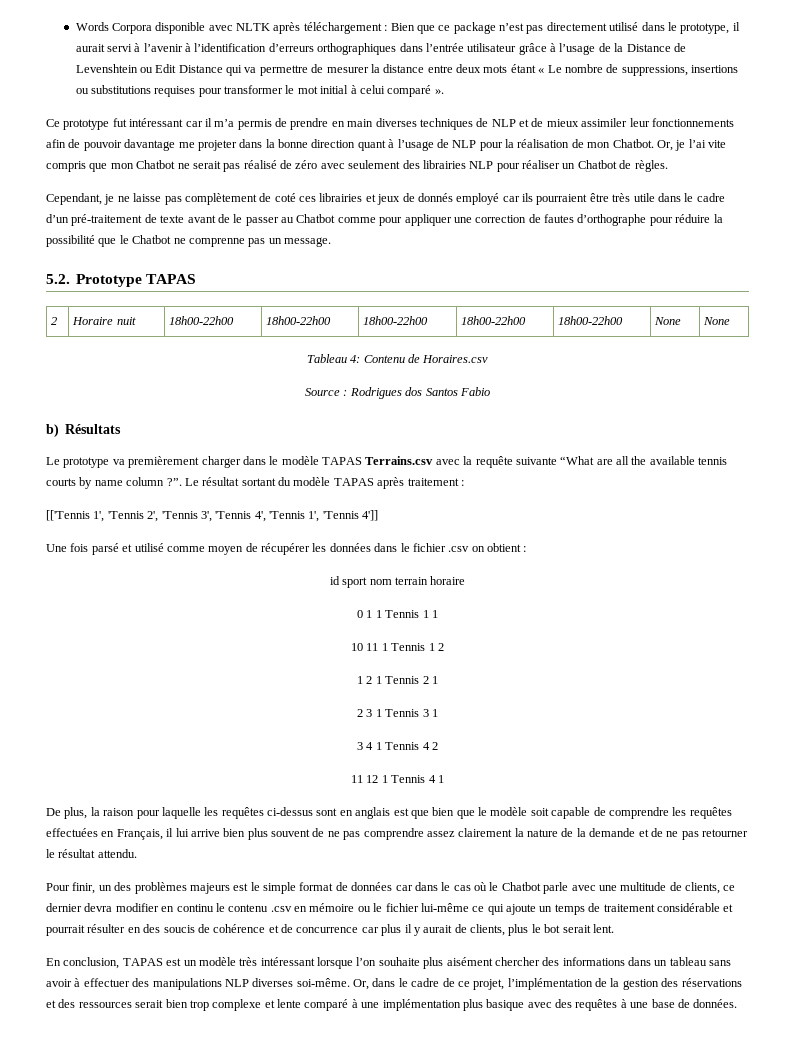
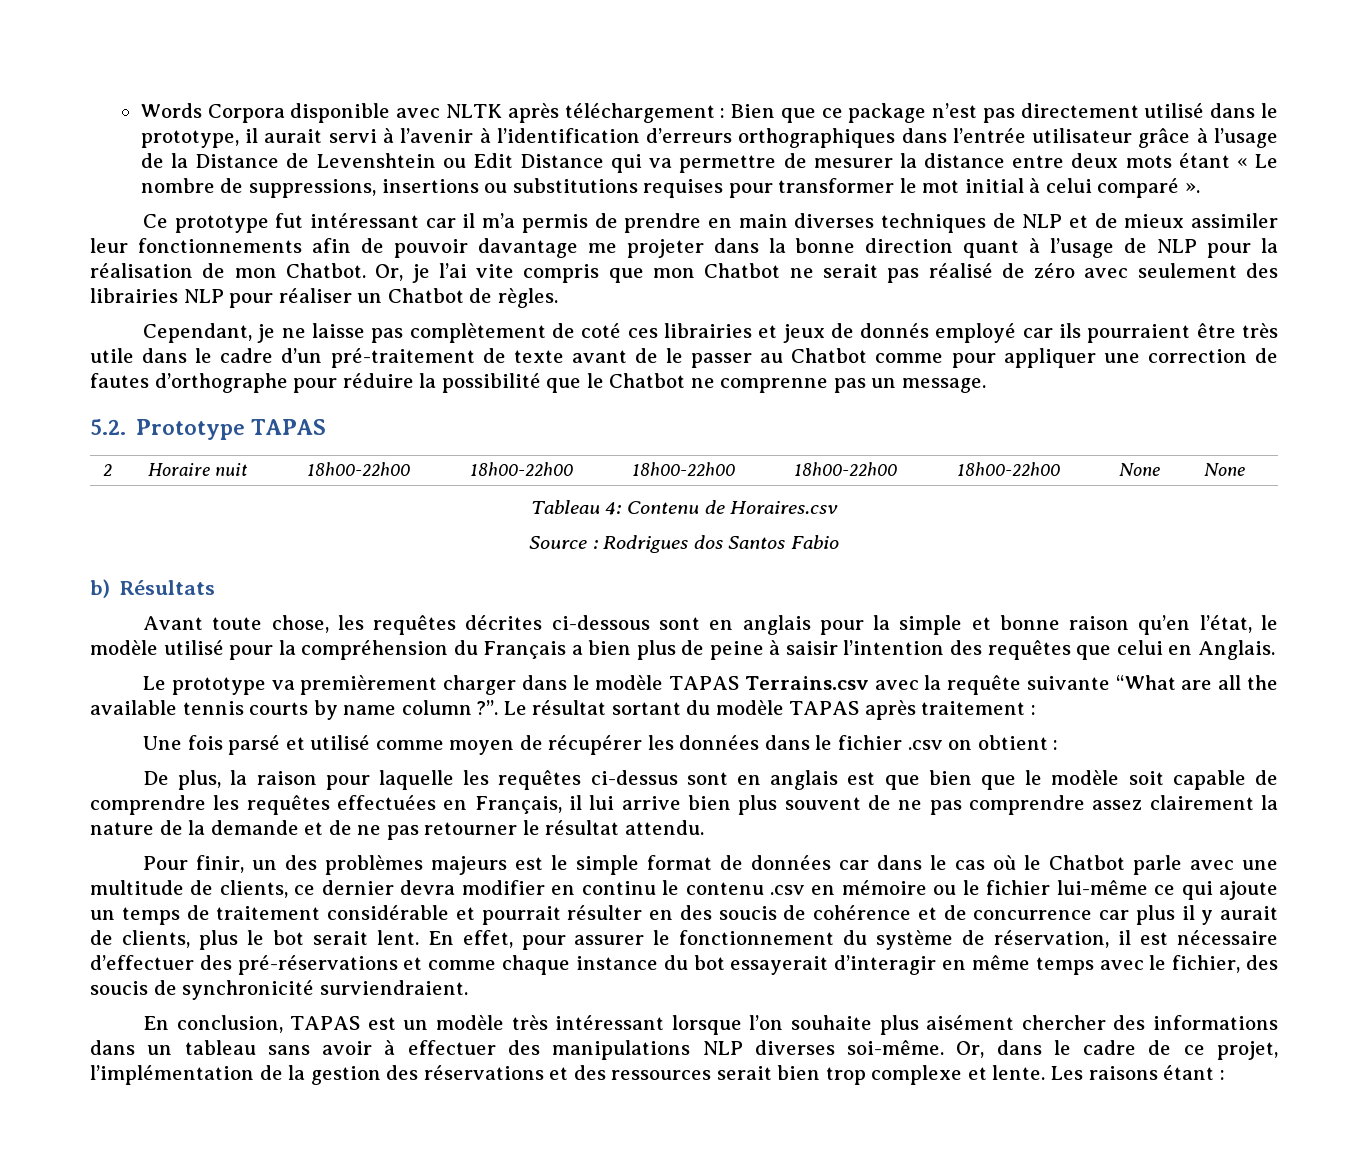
(122, 429) none -> [143,615,1278,635] [90,640,1275,660] // Avant toute chose, les requêtes décrites ci-dessous sont en anglais pour la simple et bonne raison qu’en l’état, le modèle utilisé pour la compréhension du Français a bien plus de peine à saisir l’intention des requêtes que celui en Anglais.
[46,510,379,522] // [['Tennis 1', 'Tennis 2', 'Tennis 3', 'Tennis 4', 'Tennis 1', 'Tennis 4']] -> (1036, 710) none
[329,576,466,588] [357,610,438,618] [351,643,444,651] [357,676,438,684] [357,709,438,717] [357,742,438,750] [351,775,444,783] // id sport nom terrain horaire // 0 1 1 Tennis 1 1 // 10 11 1 Tennis 1 2 // 1 2 1 Tennis 2 1 // 2 3 1 Tennis 3 1 // 3 4 1 Tennis 4 2 // 11 12 1 Tennis 4 1 -> (1059, 745) none
(614, 928) none -> [427,930,1279,950] [90,955,1279,975] [90,980,468,1000] En effet, pour assurer le fonctionnement du système de réservation, il est nécessaire d’effectuer des pré-réservations et comme chaque instance du bot essayerait d’interagir en même temps avec le fichier, des soucis de synchronicité surviendraient.
[277,999,738,1011] lente comparé à une implémentation plus basique avec des requêtes à une base de données. -> [992,1065,1225,1080] lente. Les raisons étant :

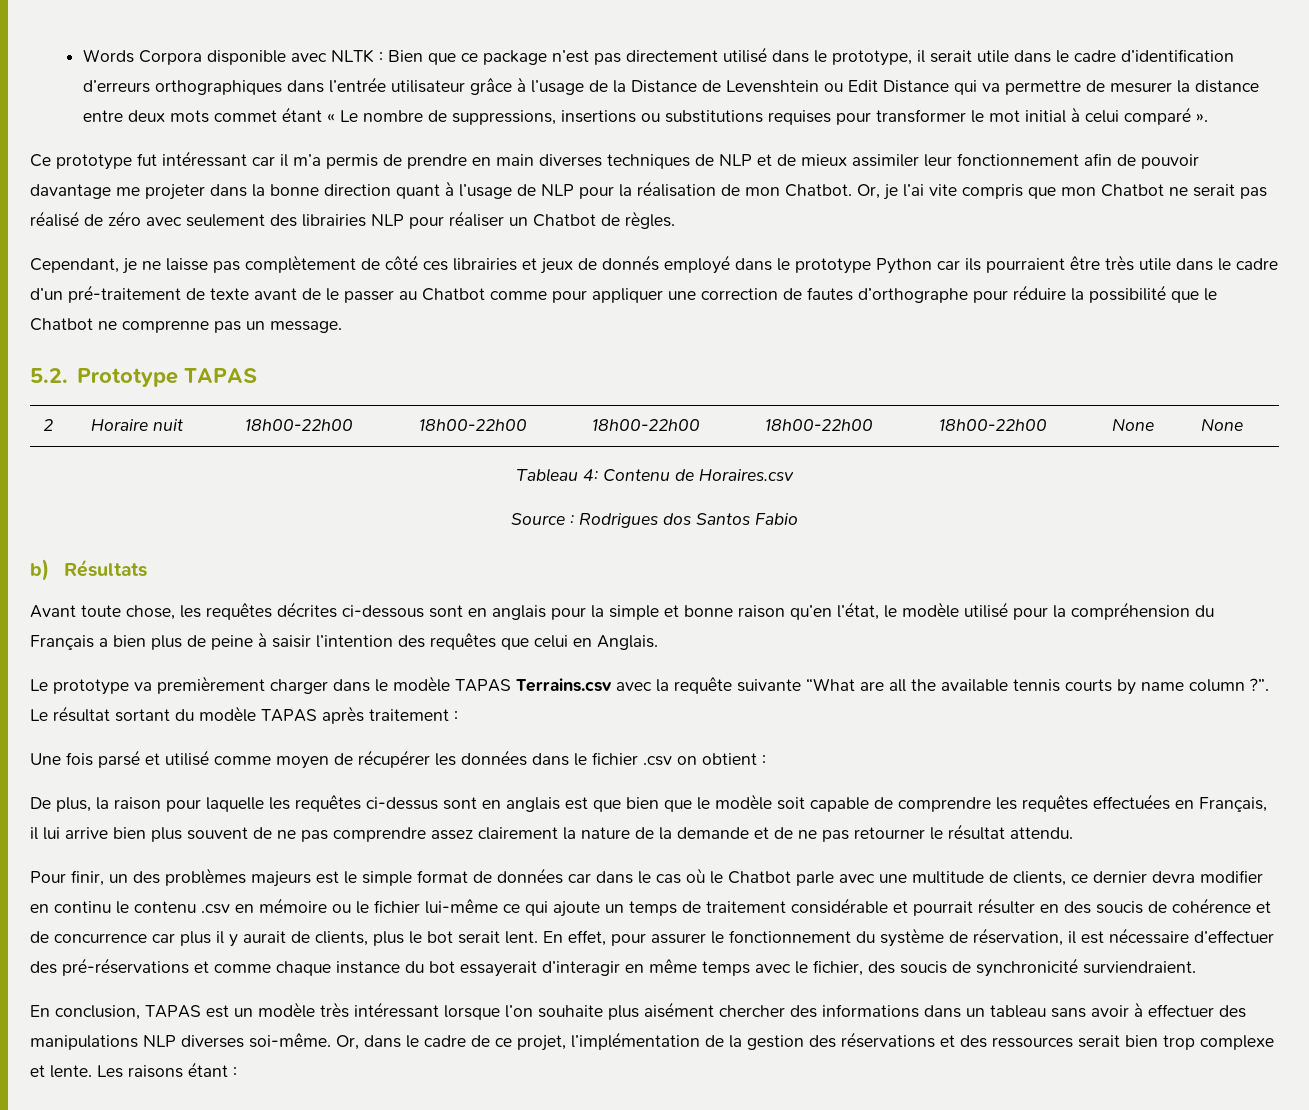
[507,103,715,123] après téléchargement -> (375, 56) none
[264,128,640,143] aurait servi à l’avenir à l’identification -> [930,49,1235,63] serait utile dans le cadre d’identification
(1172, 161) none -> [214,110,278,122] commet
[137,238,302,253] fonctionnements -> [957,153,1079,166] fonctionnement
[581,323,622,338] coté -> [385,255,418,270] côté
(1017, 333) none -> [735,258,932,274] dans le prototype Python

